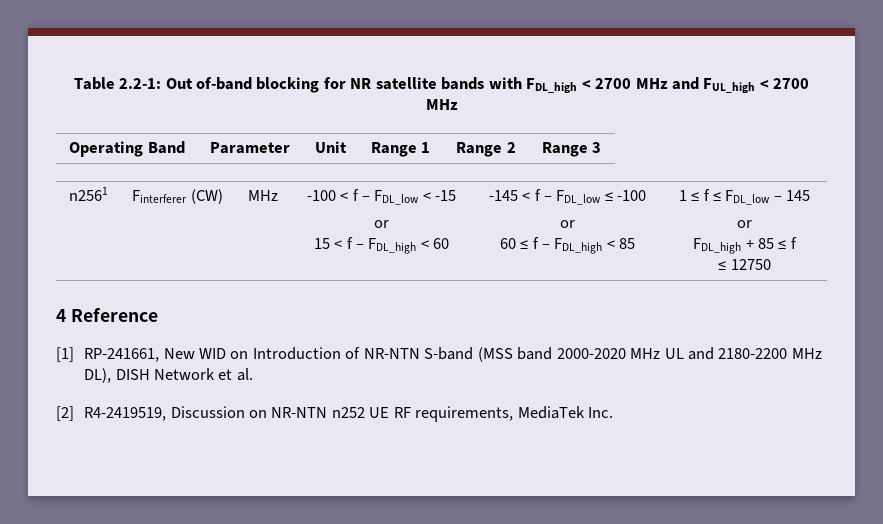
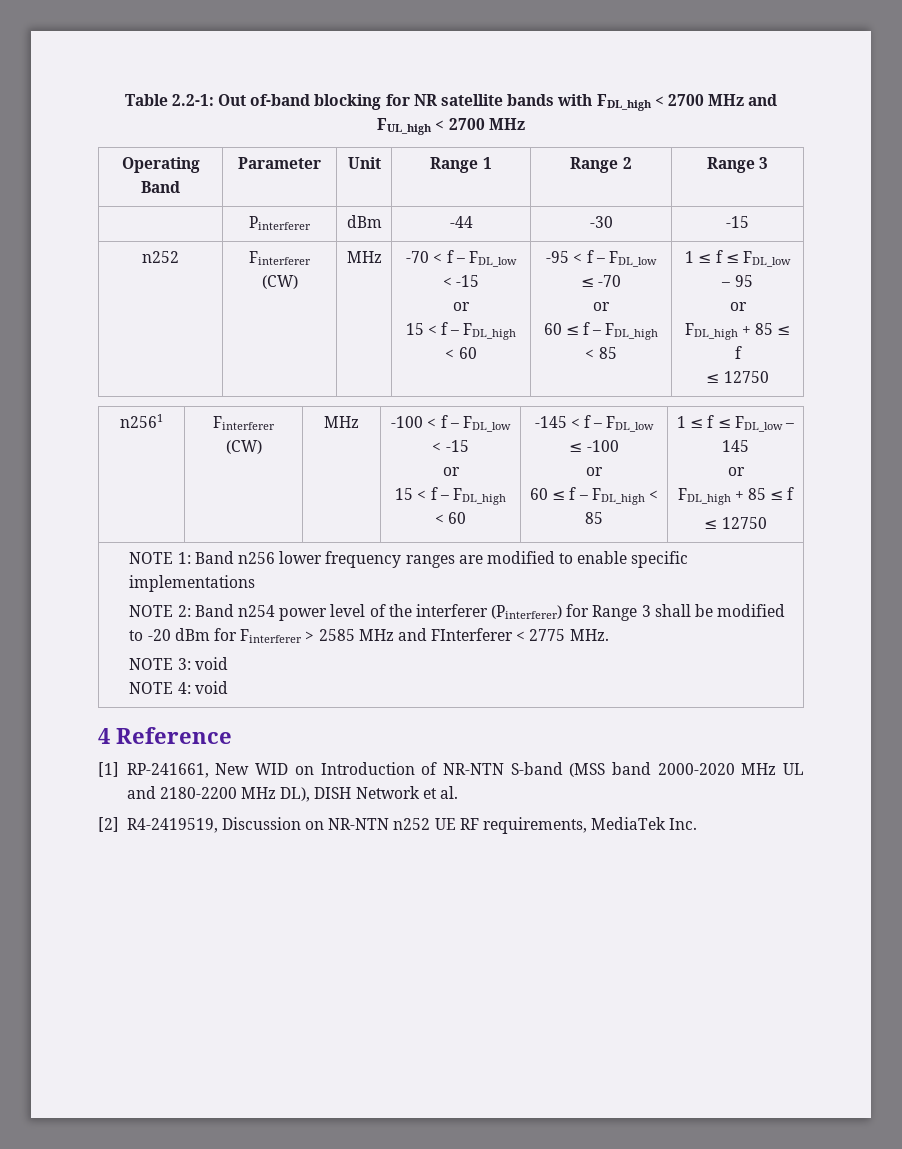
(602, 147) none -> [249,216,311,230] [346,215,382,228] [449,216,473,228] [589,216,613,228] [726,216,749,228] [142,251,179,263] [249,251,311,265] [261,275,298,289] [346,251,382,263] [406,250,517,267] [442,275,480,287] [453,302,470,311] [405,322,517,340] [445,347,477,359] [546,250,657,267] [580,275,622,287] [593,302,610,311] [543,322,659,340] [585,347,617,359] [685,250,791,267] [721,275,753,287] [729,302,747,311] [684,323,791,340] [734,346,742,359] [706,371,769,383] // | Pinterferer | dBm | -44 | -30 | -15 // n252 | Finterferer (CW) | MHz | -70 < f – FDL_low < -15 // or // 15 < f – FDL_high < 60 | -95 < f – FDL_low ≤ -70 // or // 60 ≤ f – FDL_high < 85 | 1 ≤ f ≤ FDL_low – 95 // or // FDL_high + 85 ≤ f // ≤ 12750
(771, 264) none -> [129,551,689,568] [129,575,256,592] [129,604,786,621] [129,628,609,643] [129,657,228,670] [129,681,228,694] // NOTE 1: Band n256 lower frequency ranges are modified to enable specific implementations // NOTE 2: Band n254 power level of the interferer (Pinterferer) for Range 3 shall be modified to -20 dBm for Finterferer > 2585 MHz and FInterferer < 2775 MHz. // NOTE 3: void // NOTE 4: void

